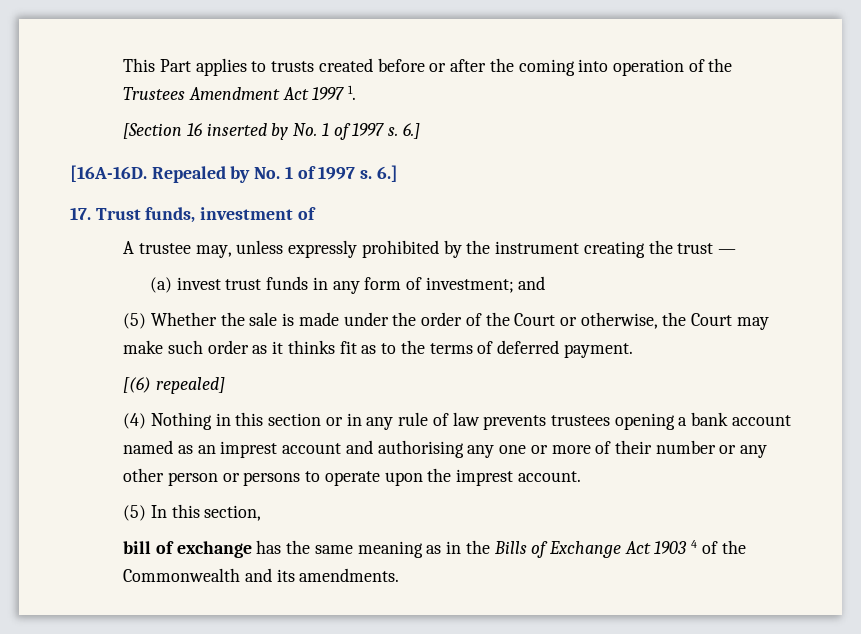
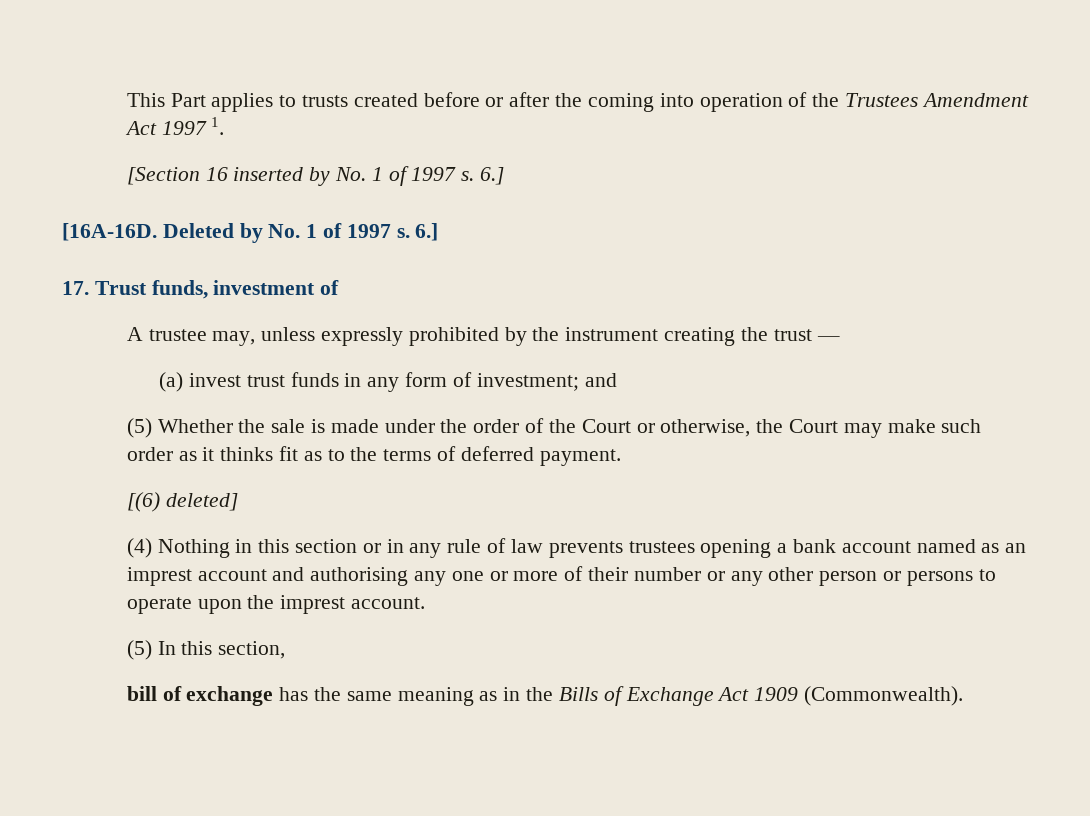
[151,166,226,183] Repealed -> [162,223,234,238] Deleted
[156,377,226,394] repealed] -> [165,493,238,511] deleted]
[654,540,746,554] [123,568,400,582] 1903 4 of the Commonwealth and its amendments. -> [754,686,963,706] 1909 (Commonwealth).

